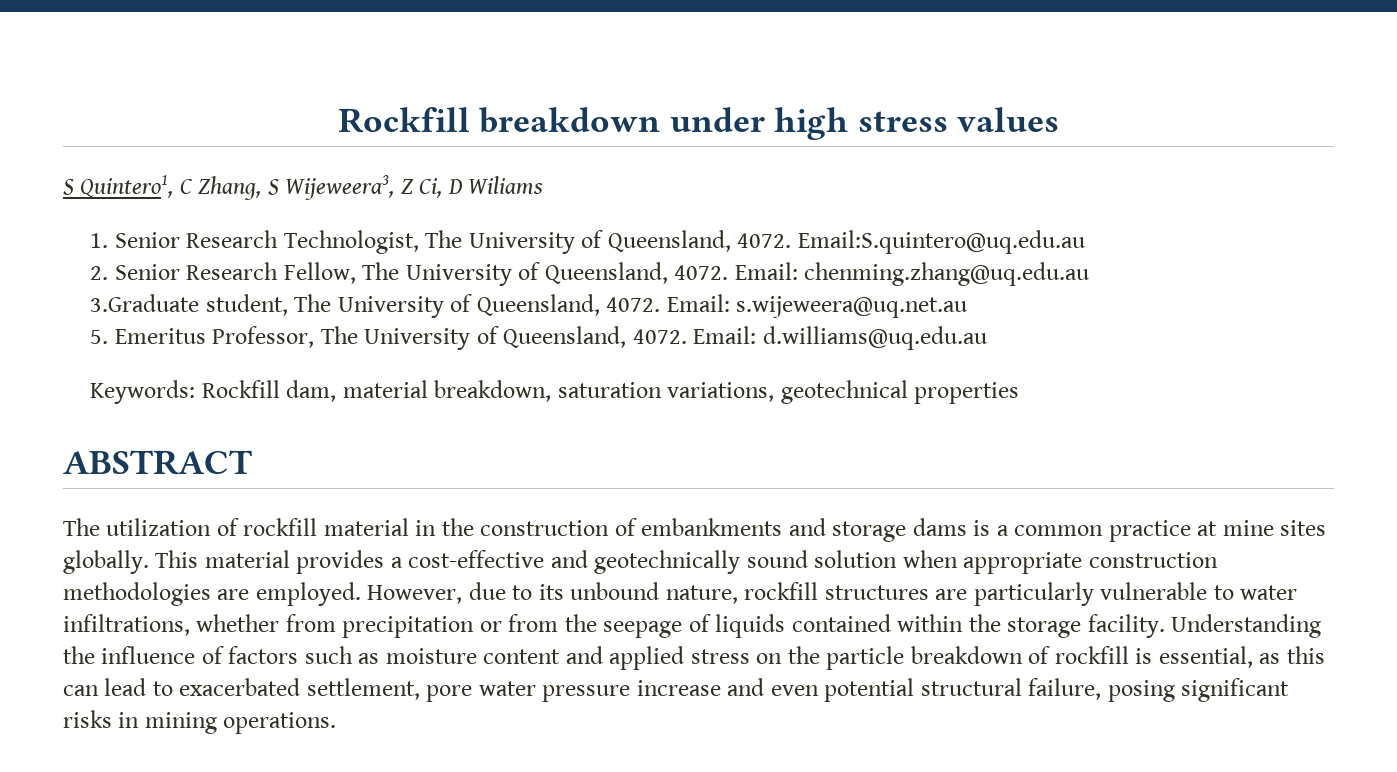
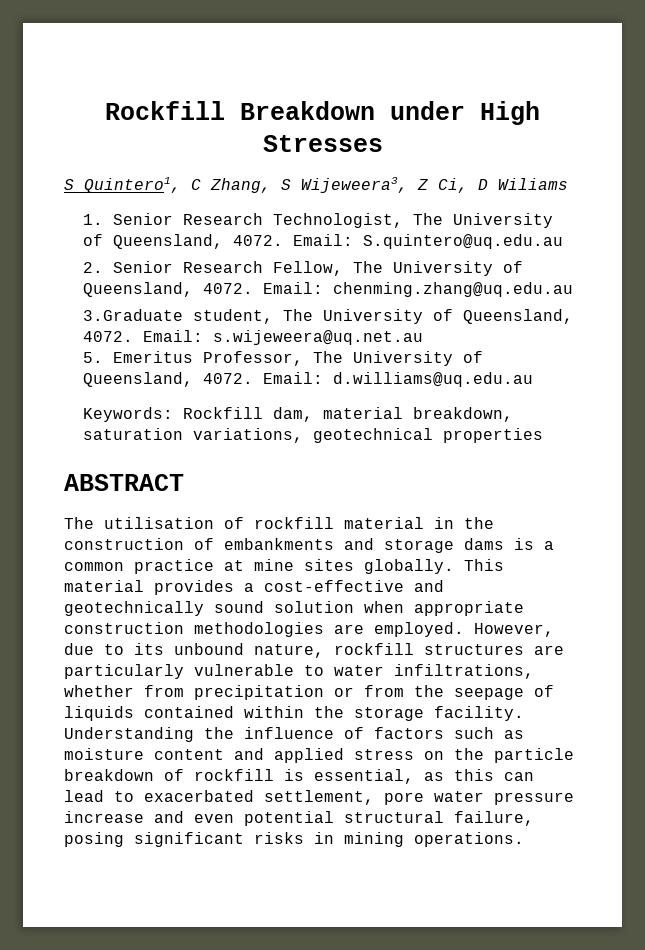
[337,107,1060,140] Rockfill breakdown under high stress values -> [105,101,540,125] [262,135,383,152] Rockfill Breakdown under High Stresses
[797,230,1085,254] Email:S.quintero@uq.edu.au -> [292,234,563,249] Email: S.quintero@uq.edu.au
[106,518,212,536] utilization -> [104,517,214,529] utilisation

